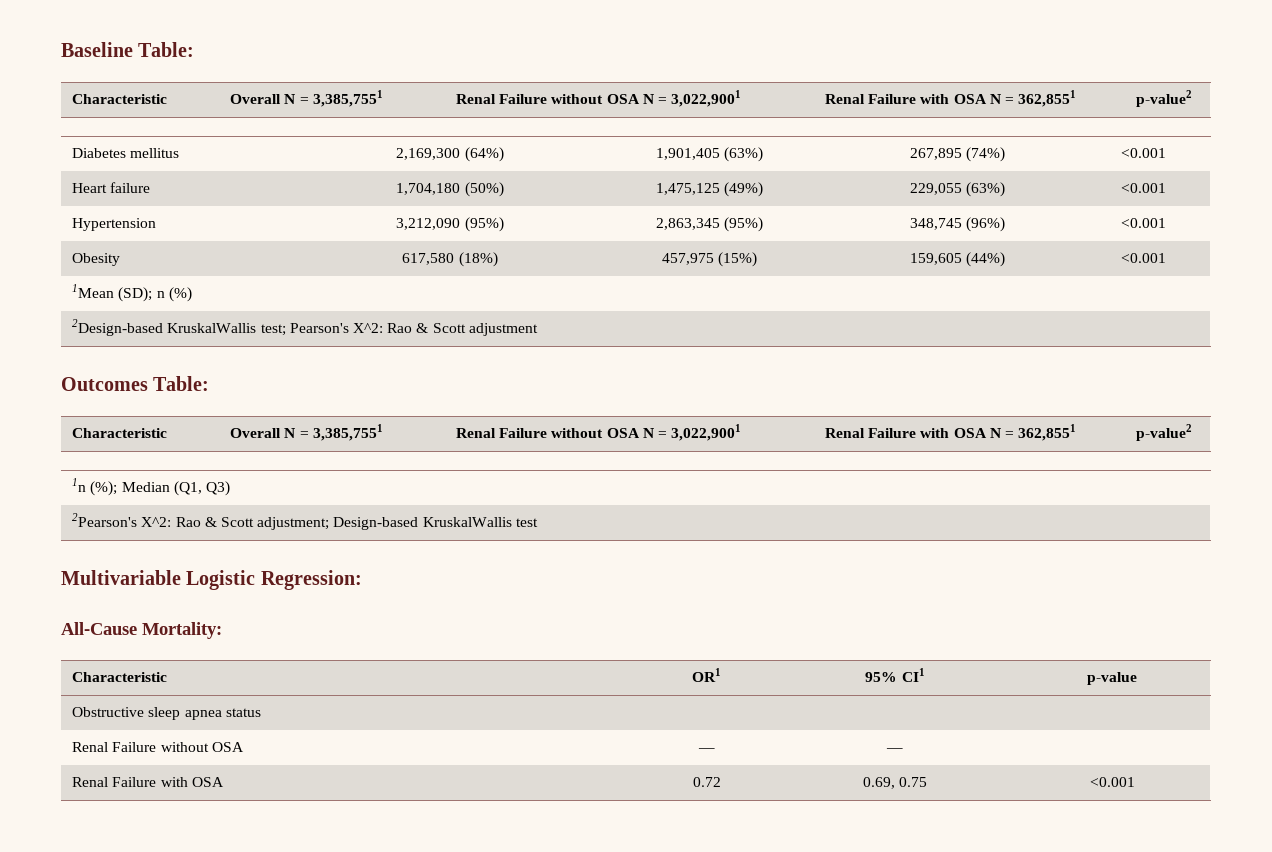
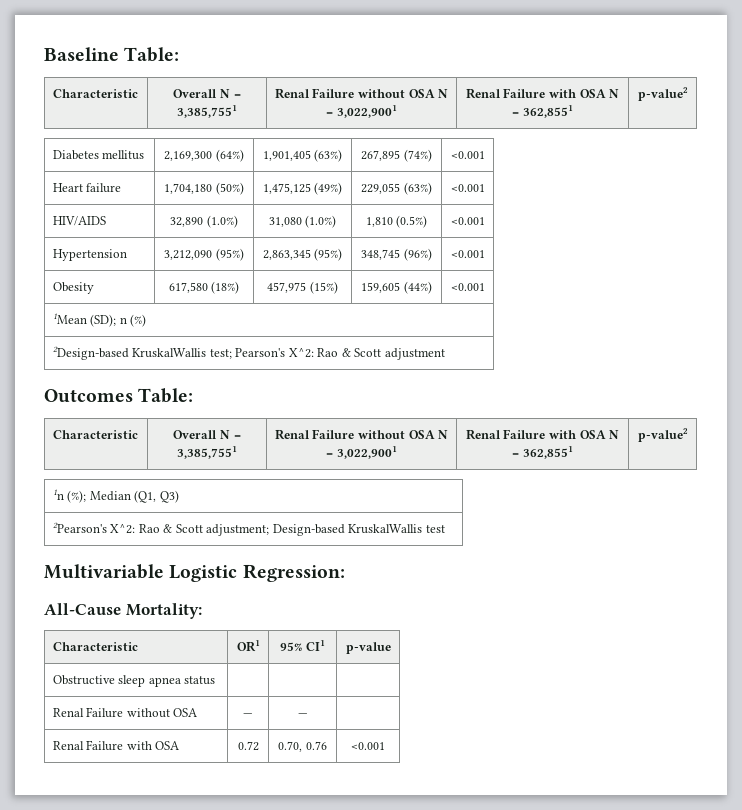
(1166, 188) none -> [52,216,106,226] [170,215,238,228] [268,215,337,228] [365,215,428,228] [450,217,485,225] // HIV/AIDS | 32,890 (1.0%) | 31,080 (1.0%) | 1,810 (0.5%) | <0.001
[862,777,928,789] 0.69, 0.75 -> [278,741,327,752] 0.70, 0.76

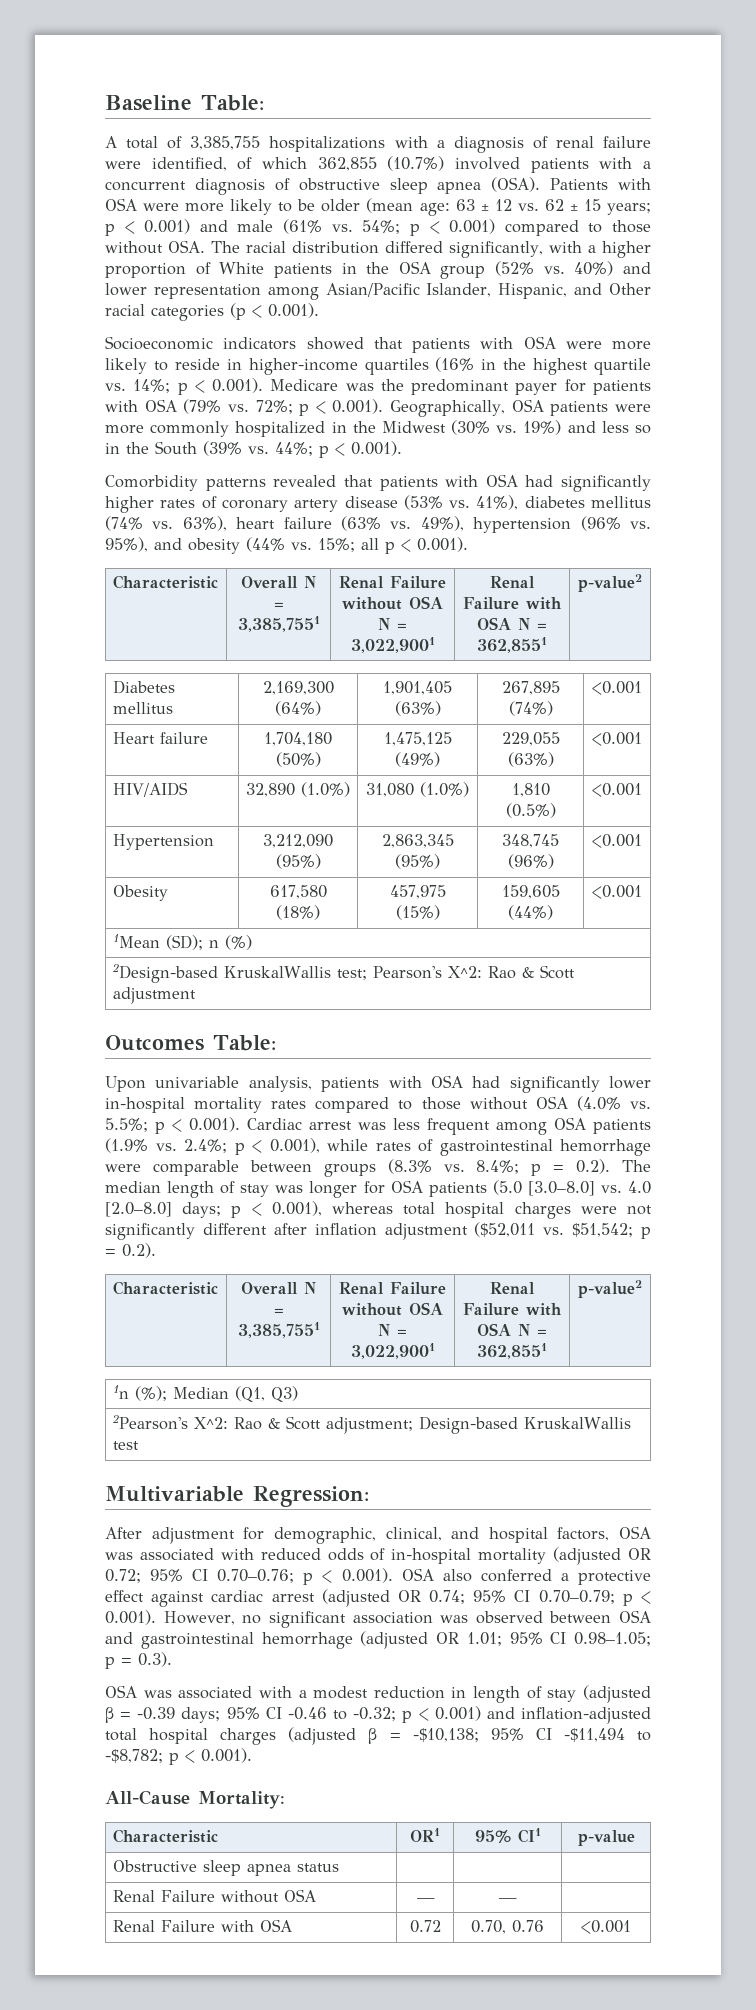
(180, 54) none -> [105,136,652,153] [105,156,651,173] [105,177,651,195] [105,198,651,216] [105,219,652,236] [105,240,651,258] [105,261,651,279] [105,283,651,300] [105,303,319,321] [105,336,651,353] [105,357,651,375] [105,378,651,395] [105,399,651,417] [105,420,651,437] [105,441,402,458] [105,474,651,492] [105,495,651,513] [105,516,651,533] [105,537,468,554] // A total of 3,385,755 hospitalizations with a diagnosis of renal failure were identified, of which 362,855 (10.7%) involved patients with a concurrent diagnosis of obstructive sleep apnea (OSA). Patients with OSA were more likely to be older (mean age: 63 ± 12 vs. 62 ± 15 years; p < 0.001) and male (61% vs. 54%; p < 0.001) compared to those without OSA. The racial distribution differed significantly, with a higher proportion of White patients in the OSA group (52% vs. 40%) and lower representation among Asian/Pacific Islander, Hispanic, and Other racial categories (p < 0.001). // Socioeconomic indicators showed that patients with OSA were more likely to reside in higher-income quartiles (16% in the highest quartile vs. 14%; p < 0.001). Medicare was the predominant payer for patients with OSA (79% vs. 72%; p < 0.001). Geographically, OSA patients were more commonly hospitalized in the Midwest (30% vs. 19%) and less so in the South (39% vs. 44%; p < 0.001). // Comorbidity patterns revealed that patients with OSA had significantly higher rates of coronary artery disease (53% vs. 41%), diabetes mellitus (74% vs. 63%), heart failure (63% vs. 49%), hypertension (96% vs. 95%), and obesity (44% vs. 15%; all p < 0.001).
(194, 395) none -> [105,1075,651,1093] [105,1096,651,1113] [105,1117,651,1135] [105,1138,651,1156] [105,1159,651,1177] [105,1180,651,1198] [105,1201,652,1219] [105,1222,651,1240] [105,1243,156,1258] // Upon univariable analysis, patients with OSA had significantly lower in-hospital mortality rates compared to those without OSA (4.0% vs. 5.5%; p < 0.001). Cardiac arrest was less frequent among OSA patients (1.9% vs. 2.4%; p < 0.001), while rates of gastrointestinal hemorrhage were comparable between groups (8.3% vs. 8.4%; p = 0.2). The median length of stay was longer for OSA patients (5.0 [3.0–8.0] vs. 4.0 [2.0–8.0] days; p < 0.001), whereas total hospital charges were not significantly different after inflation adjustment ($52,011 vs. $51,542; p = 0.2).
[169,565,238,582] Logistic -> (244, 1494) none
(345, 573) none -> [105,1526,651,1544] [105,1547,652,1565] [105,1568,651,1585] [105,1589,651,1607] [105,1610,651,1628] [105,1631,651,1649] [105,1652,172,1669] [105,1685,651,1703] [105,1706,651,1724] [105,1727,652,1745] [105,1748,252,1765] // After adjustment for demographic, clinical, and hospital factors, OSA was associated with reduced odds of in-hospital mortality (adjusted OR 0.72; 95% CI 0.70–0.76; p < 0.001). OSA also conferred a protective effect against cardiac arrest (adjusted OR 0.74; 95% CI 0.70–0.79; p < 0.001). However, no significant association was observed between OSA and gastrointestinal hemorrhage (adjusted OR 1.01; 95% CI 0.98–1.05; p = 0.3). // OSA was associated with a modest reduction in length of stay (adjusted β = -0.39 days; 95% CI -0.46 to -0.32; p < 0.001) and inflation-adjusted total hospital charges (adjusted β = -$10,138; 95% CI -$11,494 to -$8,782; p < 0.001).

